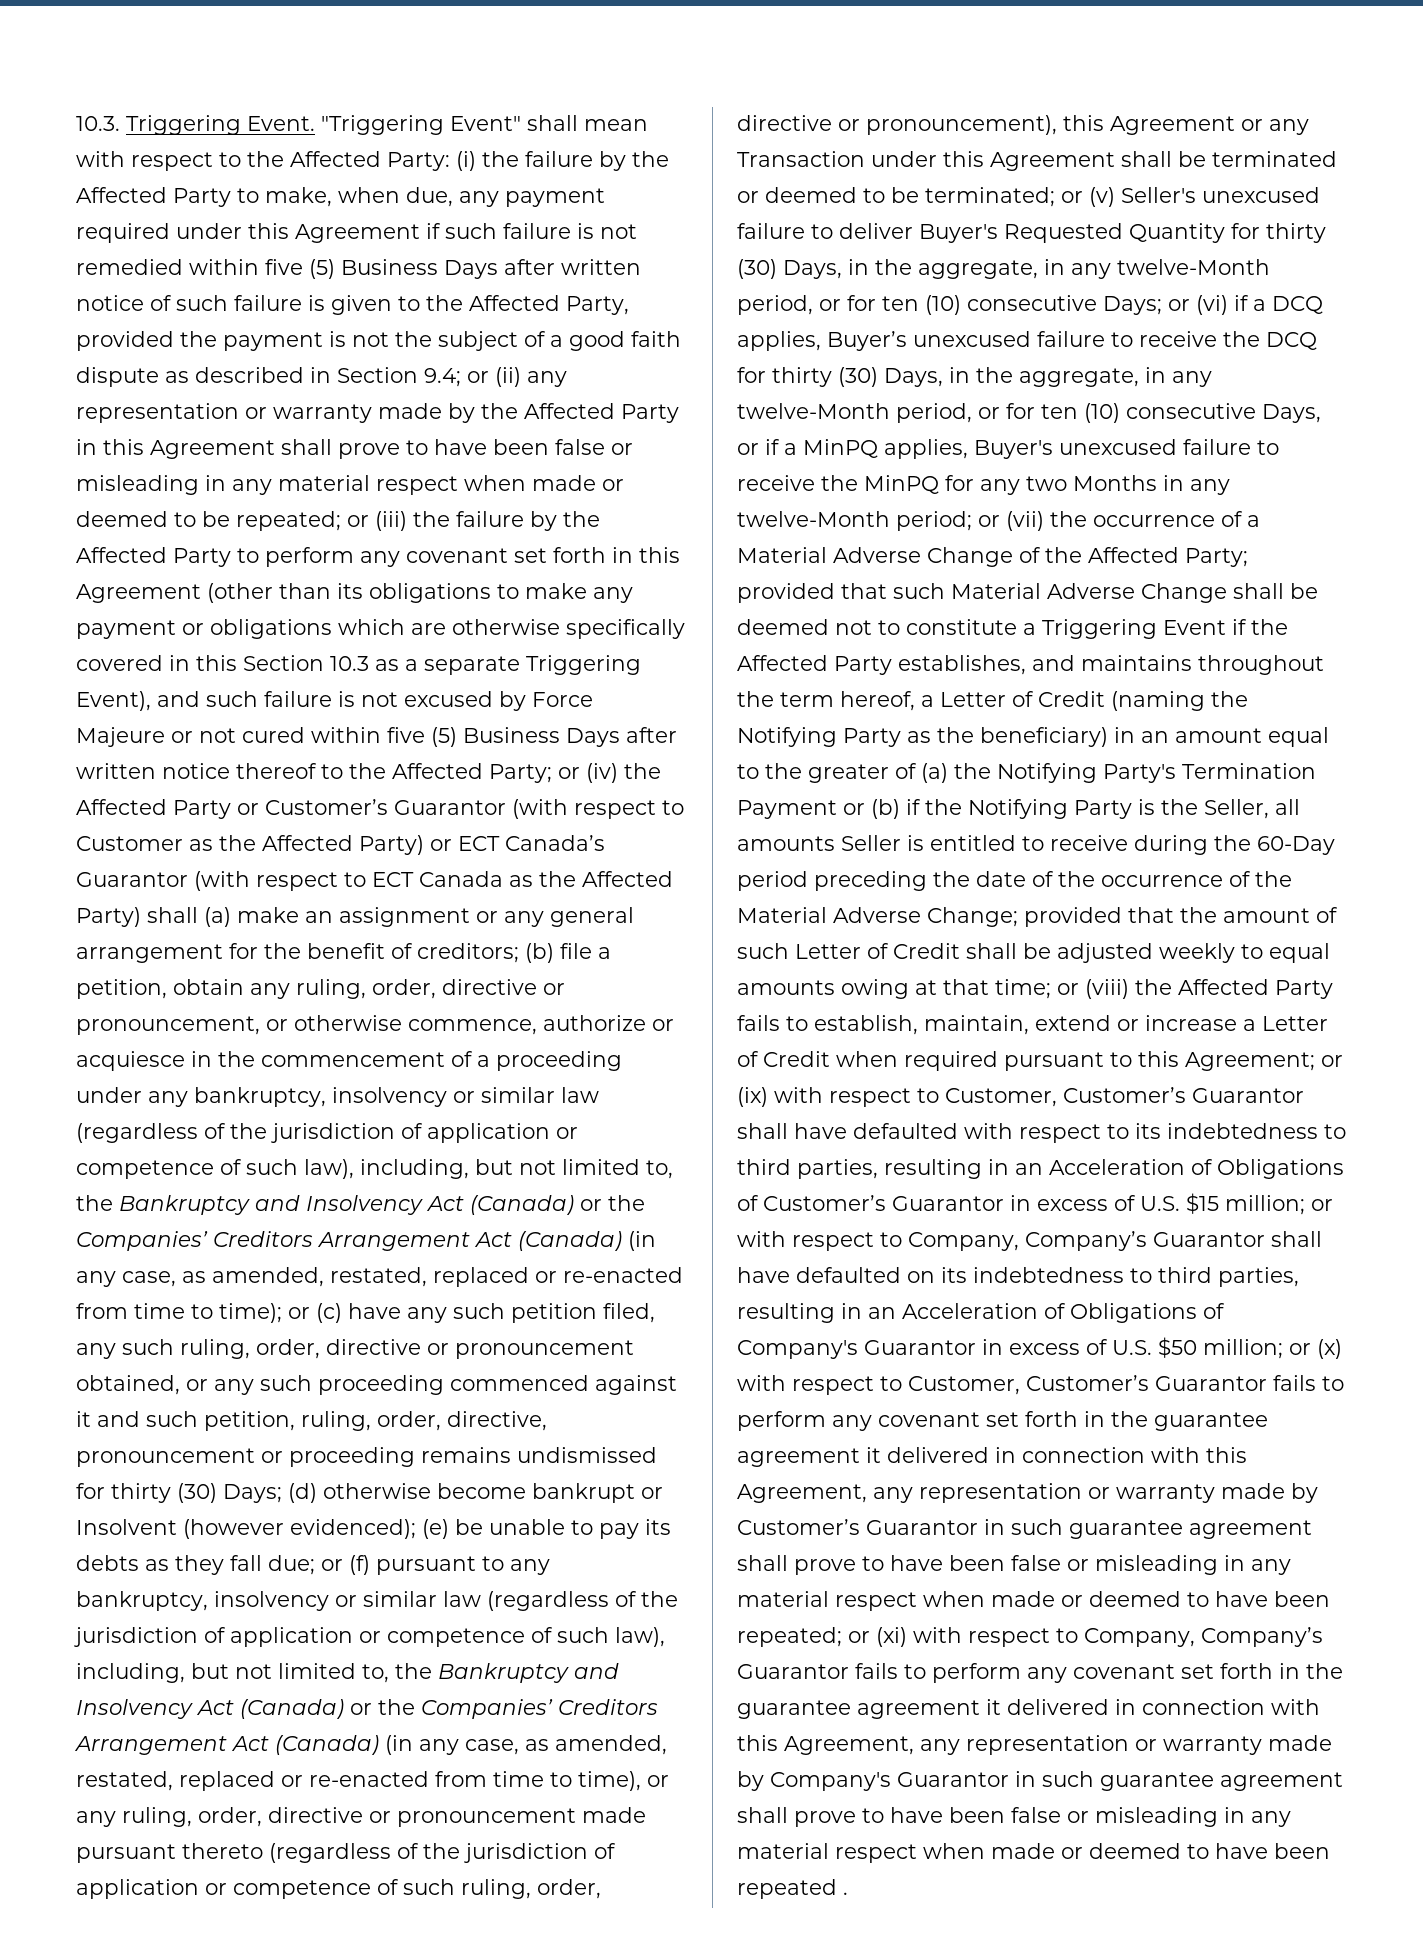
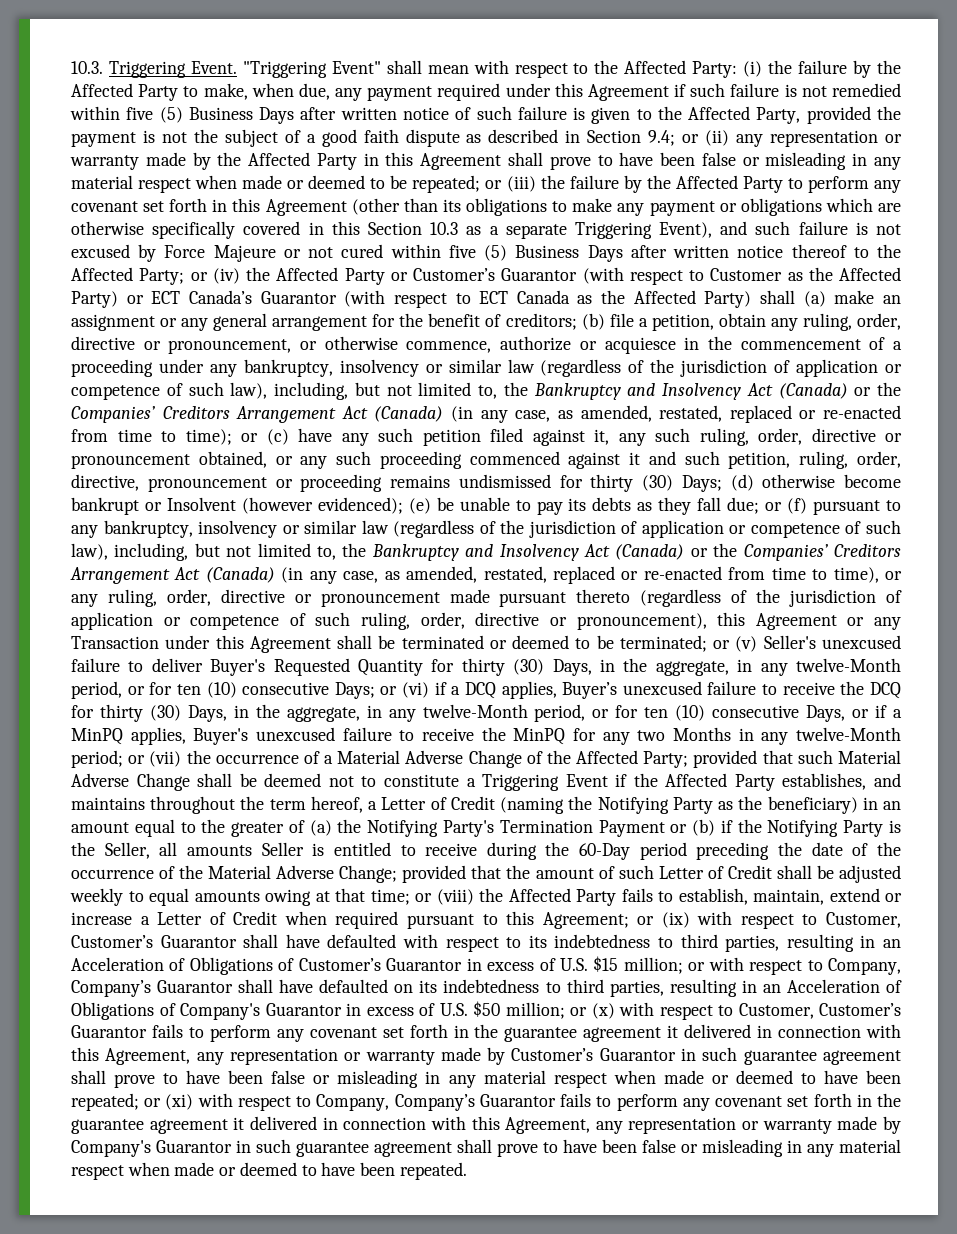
[603,1303,655,1323] filed, -> [490,428,609,446] filed against it,
[737,1879,848,1899] repeated . -> [399,1162,467,1180] repeated.

